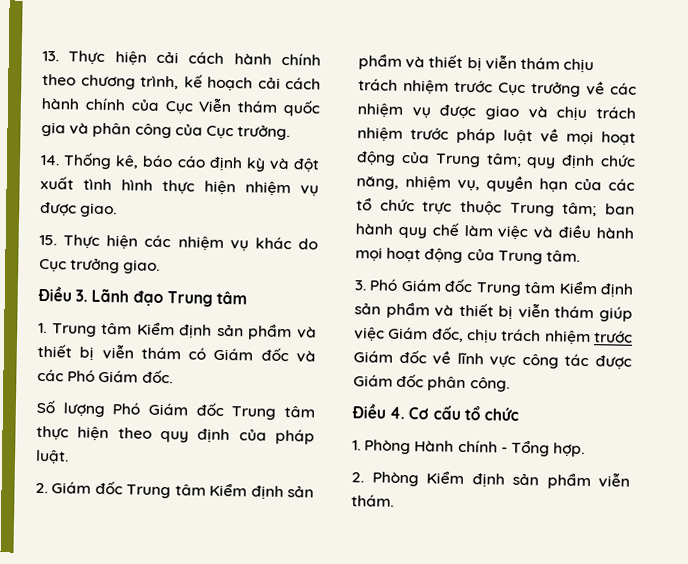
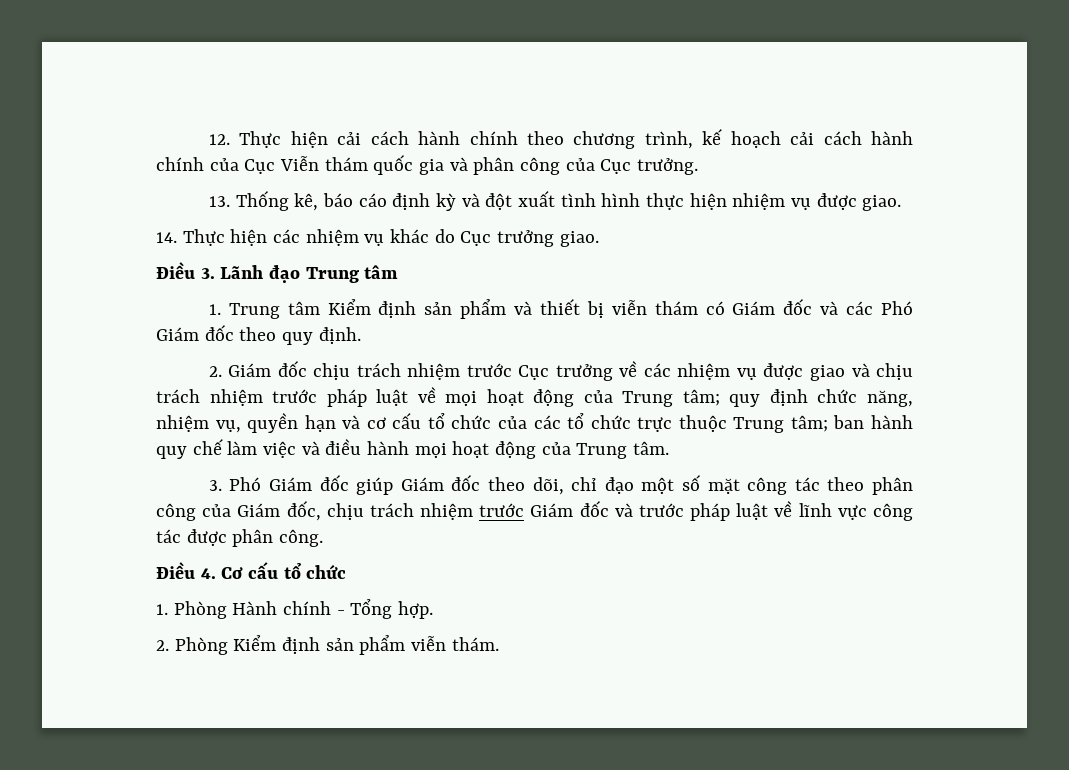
[42,50,59,62] 13. -> [208,134,230,145] 12.
[40,154,60,166] 14. -> [208,196,230,207] 13.
[39,234,57,246] 15. -> [156,232,177,243] 14.
[141,369,173,384] [36,399,315,420] [36,425,315,445] [35,449,69,465] [35,480,314,501] [358,53,560,72] đốc. // Số lượng Phó Giám đốc Trung tâm thực hiện theo quy định của pháp luật. // 2. Giám đốc Trung tâm Kiểm định sản phẩm và thiết bị viễn thám -> [204,325,361,345] [208,361,307,377] đốc theo quy định. // 2. Giám đốc
(568, 185) none -> [342,413,492,429] và cơ cấu tổ chức
[475,280,634,298] [354,301,633,322] [354,327,385,342] Trung tâm Kiểm định sản phẩm và thiết bị viễn thám giúp việc -> [356,475,913,495] [156,503,232,521] giúp Giám đốc theo dõi, chỉ đạo một số mặt công tác theo phân công của
(427, 356) none -> [614,503,769,521] và trước pháp luật
[353,373,425,388] Giám đốc -> (227, 537) none

